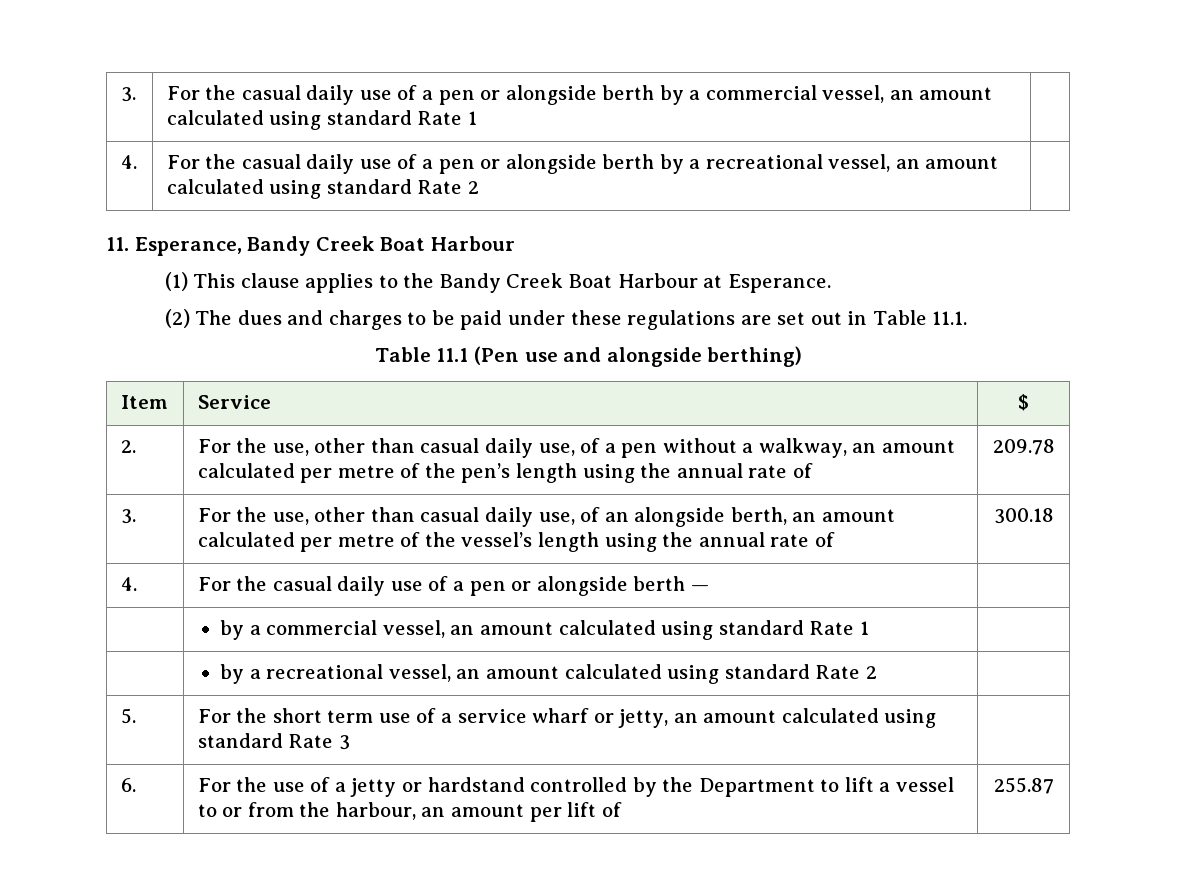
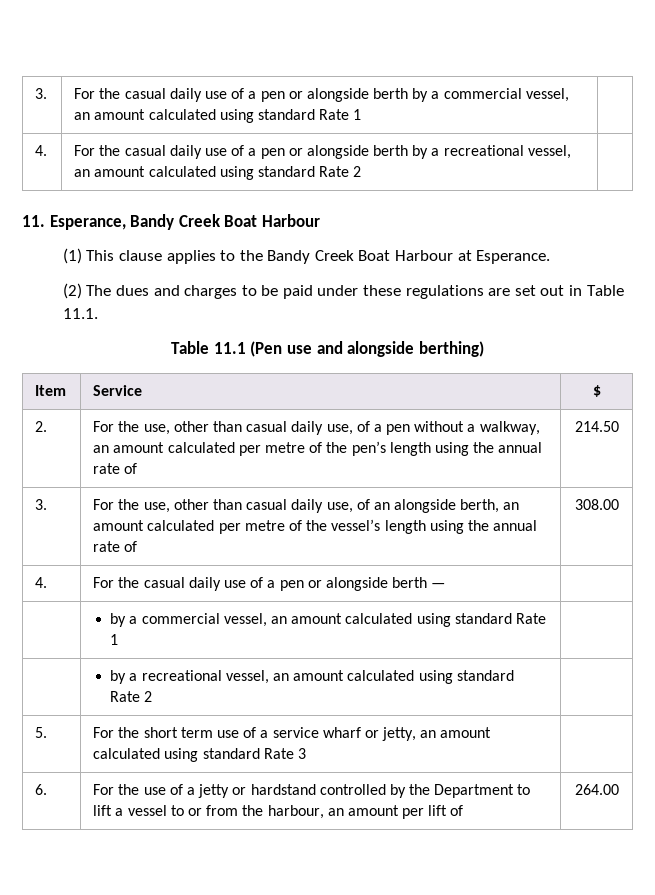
[992,439,1055,455] 209.78 -> [574,421,619,432] 214.50
[993,508,1054,524] 300.18 -> [574,499,619,510] 308.00
[993,777,1054,794] 255.87 -> [574,784,619,795] 264.00

